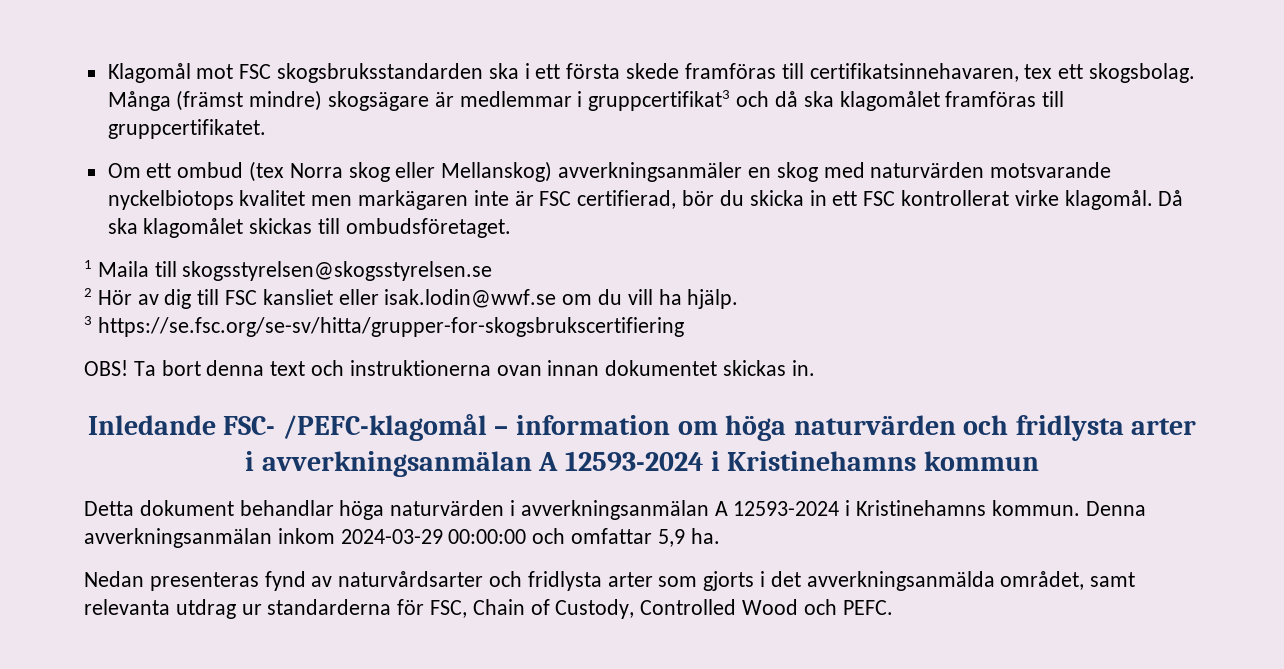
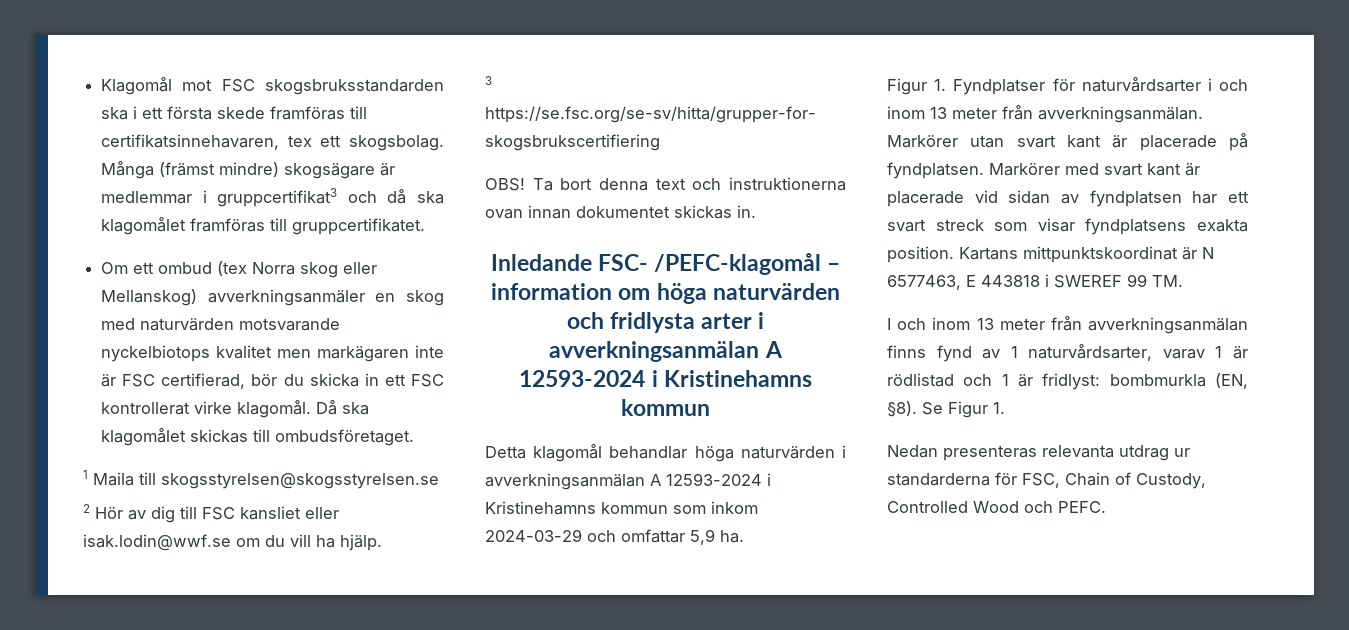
[139,500,234,516] dokument -> [533,444,603,462] klagomål
[991,500,1146,516] [84,528,272,548] kommun. Denna avverkningsanmälan -> [601,502,706,514] kommun som
[448,529,527,544] 00:00:00 -> (582, 535) none
[84,571,1136,591] Nedan presenteras fynd av naturvårdsarter och fridlysta arter som gjorts i det avverkningsanmälda området, samt -> [887,77,1248,95] [887,105,1203,123] [887,133,1248,151] [887,162,1200,179] [887,190,1249,207] [887,218,1248,235] [887,246,1214,263] [887,274,1183,290] [887,316,1248,334] [887,344,1248,362] [887,373,1248,390] [887,401,1005,418] [887,445,1037,461] Figur 1. Fyndplatser för naturvårdsarter i och inom 13 meter från avverkningsanmälan. Markörer utan svart kant är placerade på fyndplatsen. Markörer med svart kant är placerade vid sidan av fyndplatsen har ett svart streck som visar fyndplatsens exakta position. Kartans mittpunktskoordinat är N 6577463, E 443818 i SWEREF 99 TM. // I och inom 13 meter från avverkningsanmälan finns fynd av 1 naturvårdsarter, varav 1 är rödlistad och 1 är fridlyst: bombmurkla (EN, §8). Se Figur 1. // Nedan presenteras

